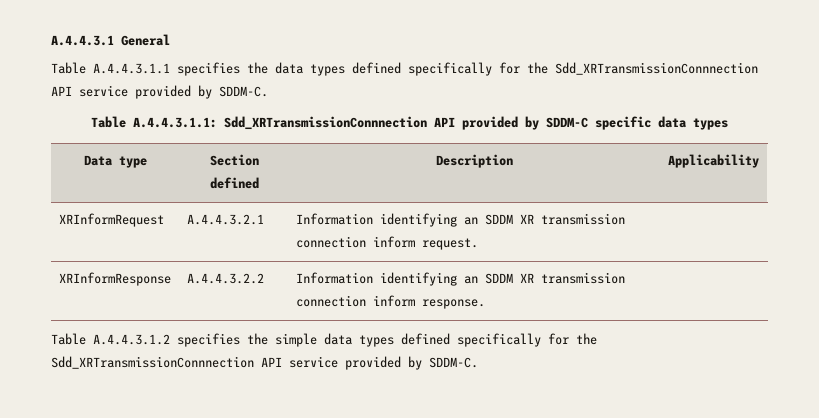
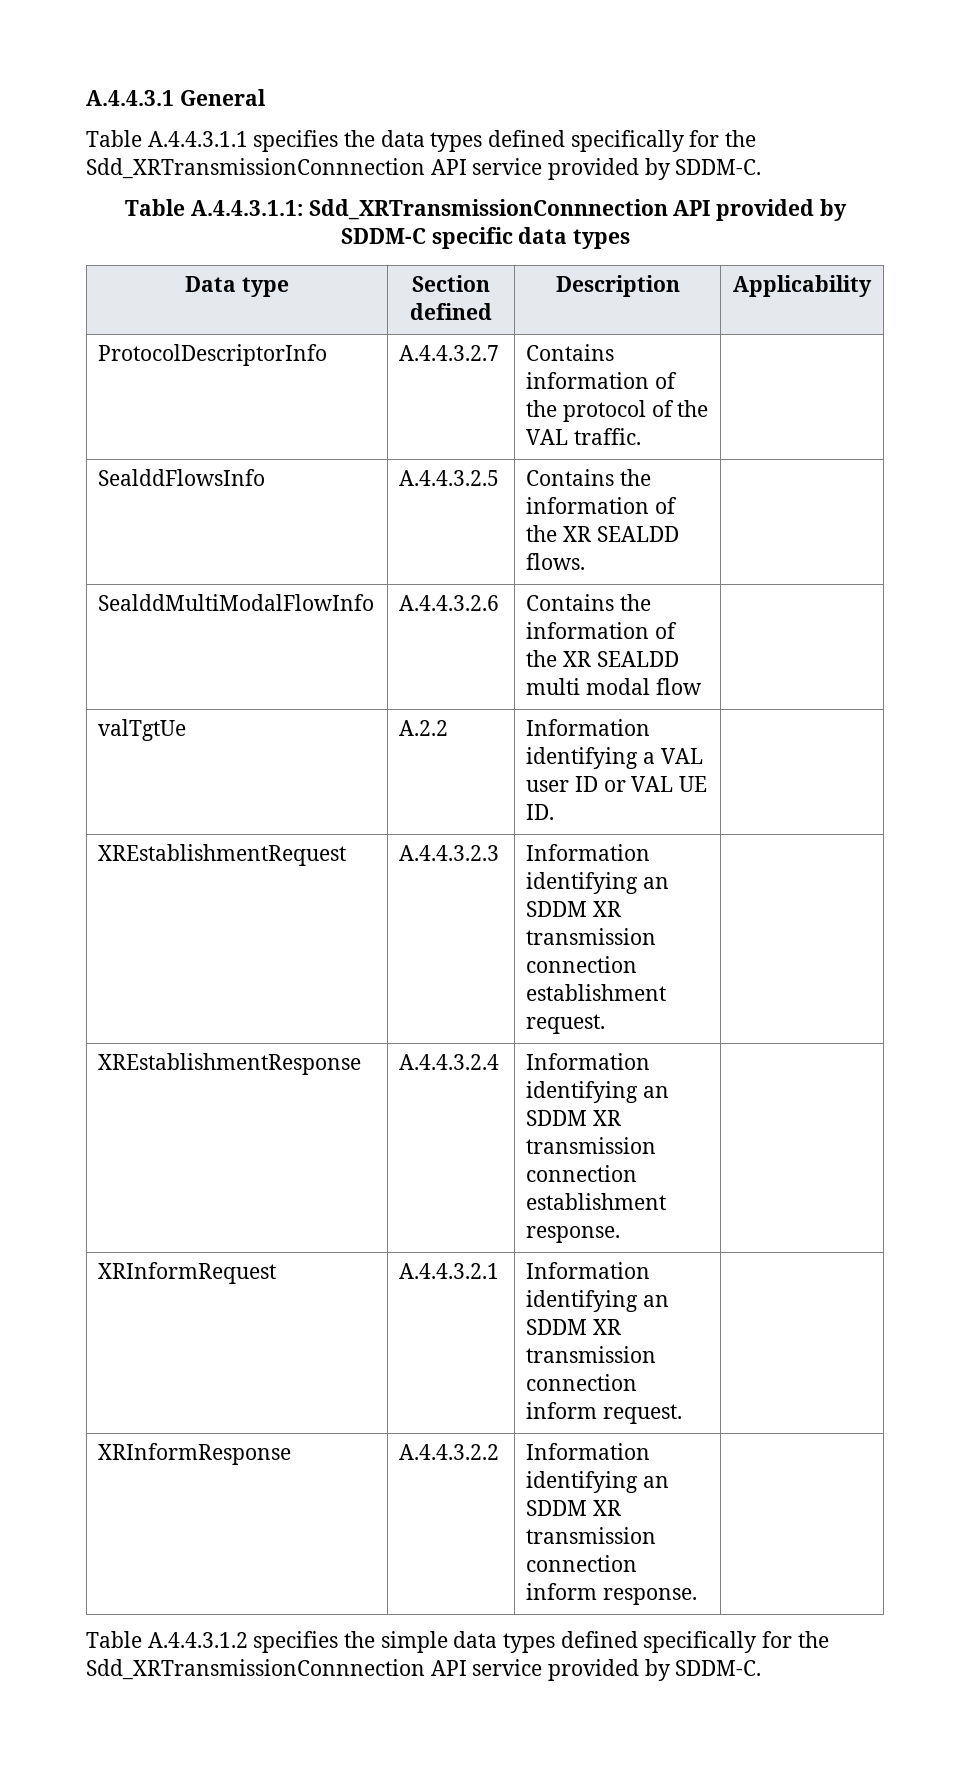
(759, 161) none -> [98,344,328,366] [399,345,500,361] [526,344,615,361] [526,372,678,389] [526,400,709,422] [526,428,642,445] [98,469,266,486] [399,470,500,486] [526,469,652,486] [526,497,678,514] [526,525,679,542] [526,553,586,570] [98,594,375,611] [399,595,500,611] [526,594,652,611] [526,622,678,639] [526,650,679,667] [526,678,702,695] [98,719,187,741] [399,720,449,736] [526,719,651,736] [526,747,703,769] [526,776,708,792] [526,804,555,820] [98,844,347,866] [399,845,500,861] [526,844,651,861] [526,872,670,894] [526,901,622,917] [526,928,657,945] [526,956,638,973] [526,984,667,1001] [526,1014,606,1034] [98,1053,362,1075] [399,1054,500,1070] [526,1053,651,1070] [526,1081,670,1103] [526,1110,622,1126] [526,1137,657,1154] [526,1165,638,1182] [526,1193,667,1210] [526,1226,621,1243] // ProtocolDescriptorInfo | A.4.4.3.2.7 | Contains information of the protocol of the VAL traffic. | // SealddFlowsInfo | A.4.4.3.2.5 | Contains the information of the XR SEALDD flows. | // SealddMultiModalFlowInfo | A.4.4.3.2.6 | Contains the information of the XR SEALDD multi modal flow | // valTgtUe | A.2.2 | Information identifying a VAL user ID or VAL UE ID. | // XREstablishmentRequest | A.4.4.3.2.3 | Information identifying an SDDM XR transmission connection establishment request. | // XREstablishmentResponse | A.4.4.3.2.4 | Information identifying an SDDM XR transmission connection establishment response. |

